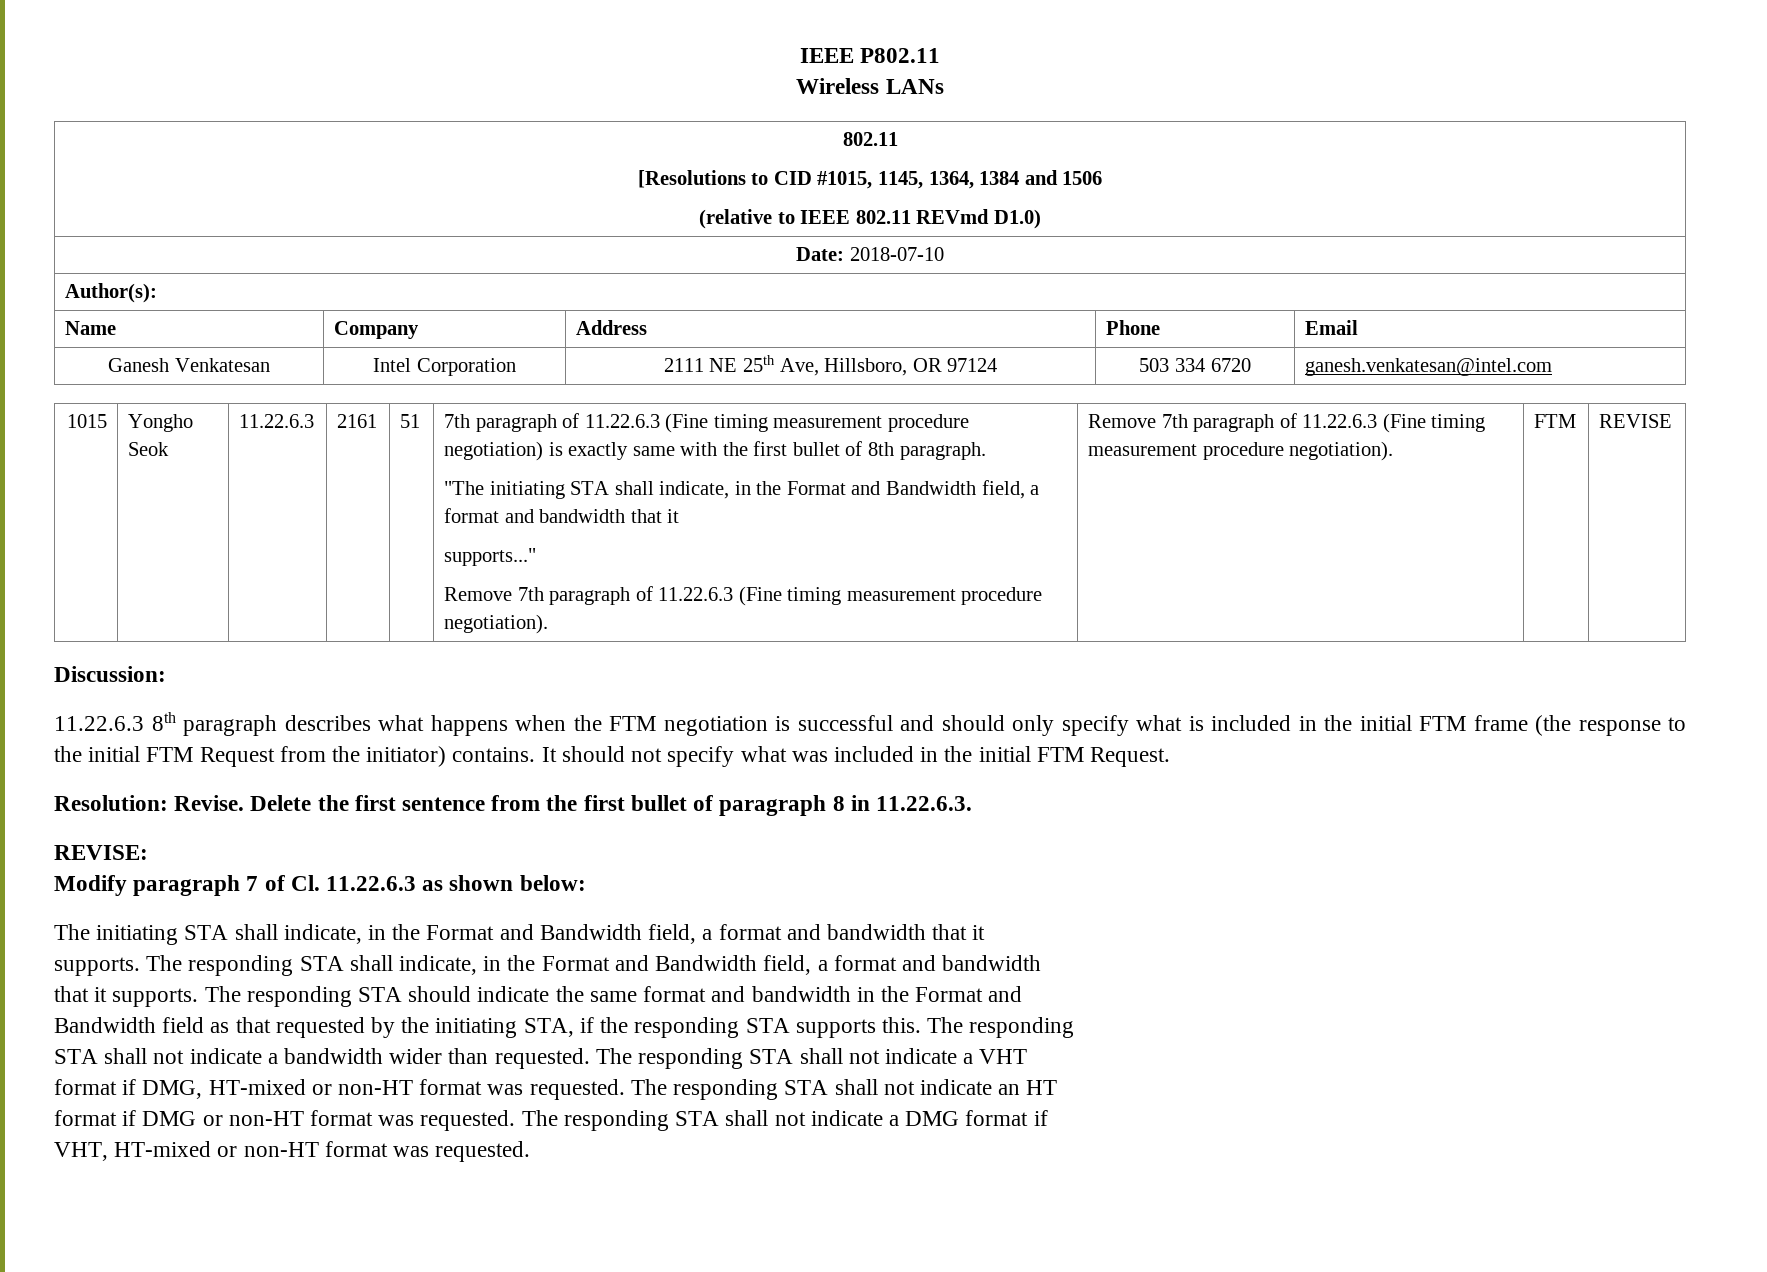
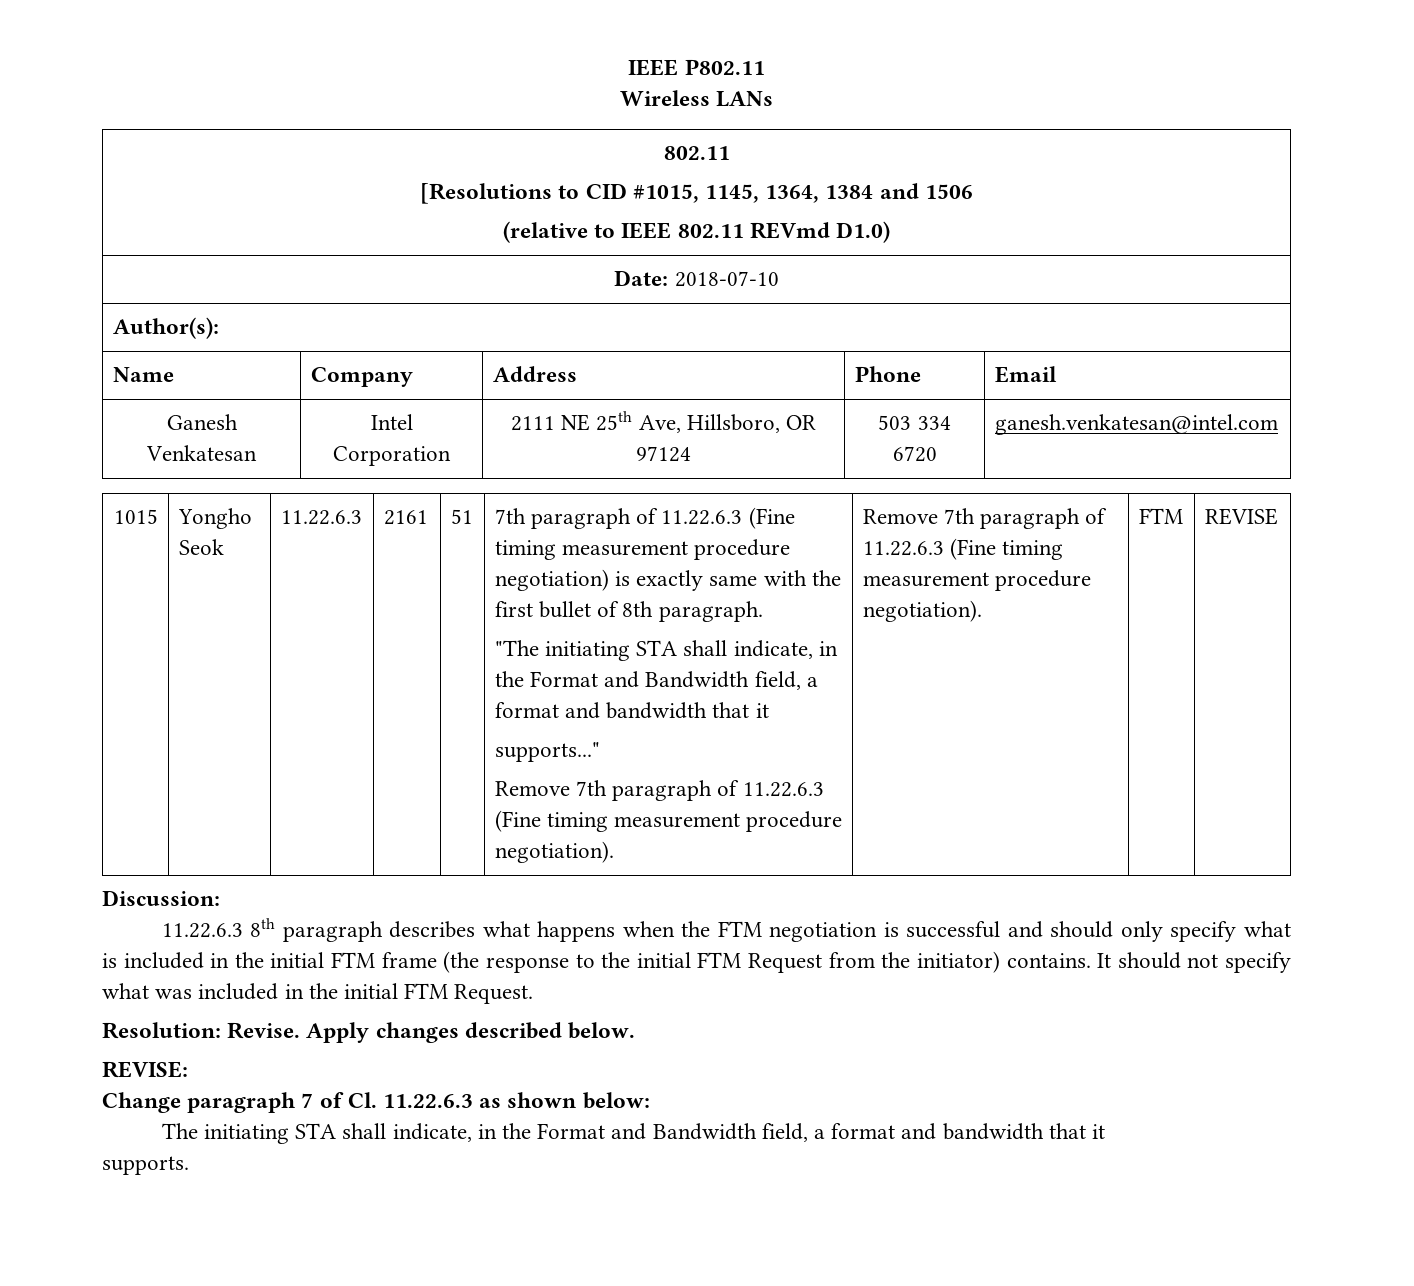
[250,795,972,816] Delete the first sentence from the first bullet of paragraph 8 in 11.22.6.3. -> [306,1022,636,1043] Apply changes described below.
[54,875,127,896] Modify -> [102,1092,181,1113] Change
[146,955,1042,976] [54,986,1023,1007] [54,1017,1075,1038] [54,1048,1028,1069] [54,1079,1058,1100] [54,1110,1048,1131] [54,1141,531,1162] The responding STA shall indicate, in the Format and Bandwidth field, a format and bandwidth // that it supports. The responding STA should indicate the same format and bandwidth in the Format and // Bandwidth field as that requested by the initiating STA, if the responding STA supports this. The responding // STA shall not indicate a bandwidth wider than requested. The responding STA shall not indicate a VHT // format if DMG, HT-mixed or non-HT format was requested. The responding STA shall not indicate an HT // format if DMG or non-HT format was requested. The responding STA shall not indicate a DMG format if // VHT, HT-mixed or non-HT format was requested. -> (189, 1165) none

